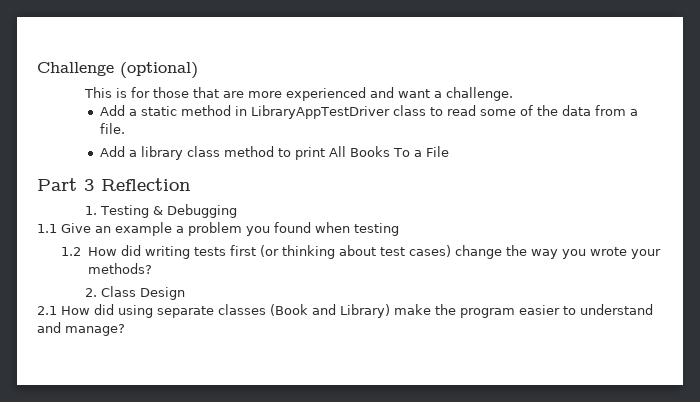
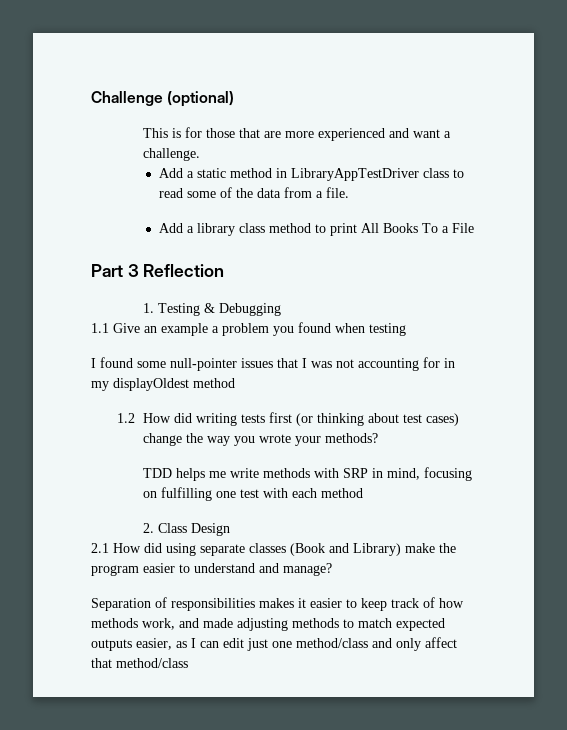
(399, 229) none -> [91,357,455,371] [91,378,235,391] // I found some null-pointer issues that I was not accounting for in my displayOldest method
(152, 268) none -> [143,467,473,481] [143,487,364,501] // TDD helps me write methods with SRP in mind, focusing on fulfilling one test with each method
(125, 330) none -> [91,597,464,611] [91,618,445,631] [91,637,457,651] [91,658,188,668] // Separation of responsibilities makes it easier to keep track of how methods work, and made adjusting methods to match expected outputs easier, as I can edit just one method/class and only affect that method/class

